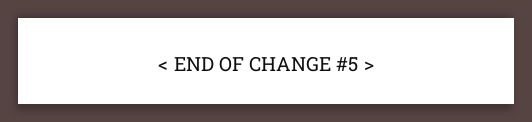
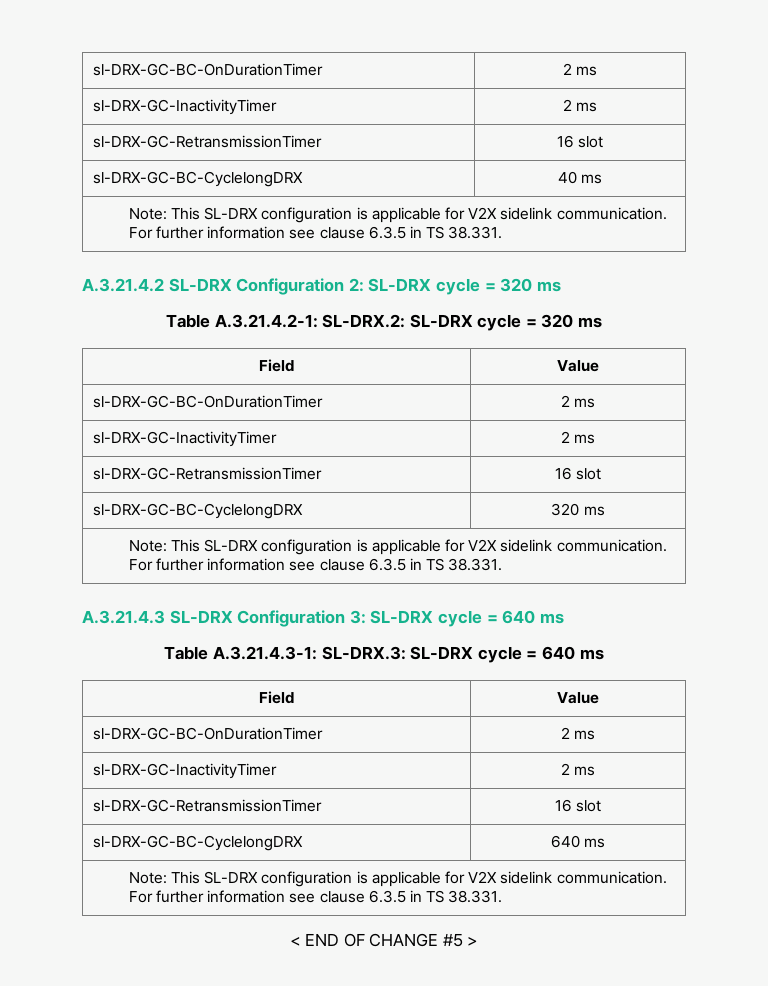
(158, 66) none -> [92,63,323,76] [562,63,598,76] [92,99,277,115] [562,99,598,112] [92,135,322,148] [556,135,604,148] [92,171,303,187] [557,171,603,184] [128,207,667,223] [128,226,503,239] [82,278,561,295] [165,314,603,331] [259,359,294,372] [557,360,599,372] [92,395,323,408] [560,395,596,408] [92,431,277,447] [560,431,596,444] [92,467,322,480] [554,467,602,480] [92,503,303,519] [551,503,605,516] [128,539,667,555] [128,558,503,571] [82,610,564,627] [164,646,604,663] [259,691,294,704] [557,692,599,704] [92,727,323,740] [560,727,596,740] [92,763,277,779] [560,763,596,776] [92,799,322,812] [554,799,602,812] [92,835,303,851] [550,835,606,848] [128,871,667,887] [128,890,503,903] sl-DRX-GC-BC-OnDurationTimer | 2 ms // sl-DRX-GC-InactivityTimer | 2 ms // sl-DRX-GC-RetransmissionTimer | 16 slot // sl-DRX-GC-BC-CyclelongDRX | 40 ms // Note: This SL-DRX configuration is applicable for V2X sidelink communication. For further information see clause 6.3.5 in TS 38.331. // A.3.21.4.2 SL-DRX Configuration 2: SL-DRX cycle = 320 ms // Table A.3.21.4.2-1: SL-DRX.2: SL-DRX cycle = 320 ms // Field | Value // sl-DRX-GC-BC-OnDurationTimer | 2 ms // sl-DRX-GC-InactivityTimer | 2 ms // sl-DRX-GC-RetransmissionTimer | 16 slot // sl-DRX-GC-BC-CyclelongDRX | 320 ms // Note: This SL-DRX configuration is applicable for V2X sidelink communication. For further information see clause 6.3.5 in TS 38.331. // A.3.21.4.3 SL-DRX Configuration 3: SL-DRX cycle = 640 ms // Table A.3.21.4.3-1: SL-DRX.3: SL-DRX cycle = 640 ms // Field | Value // sl-DRX-GC-BC-OnDurationTimer | 2 ms // sl-DRX-GC-InactivityTimer | 2 ms // sl-DRX-GC-RetransmissionTimer | 16 slot // sl-DRX-GC-BC-CyclelongDRX | 640 ms // Note: This SL-DRX configuration is applicable for V2X sidelink communication. For further information see clause 6.3.5 in TS 38.331. //

